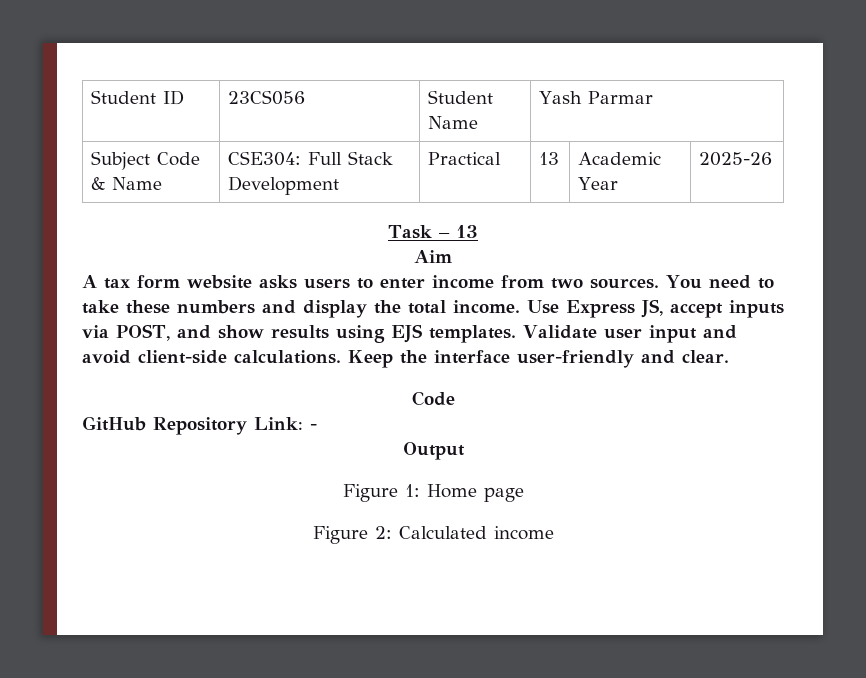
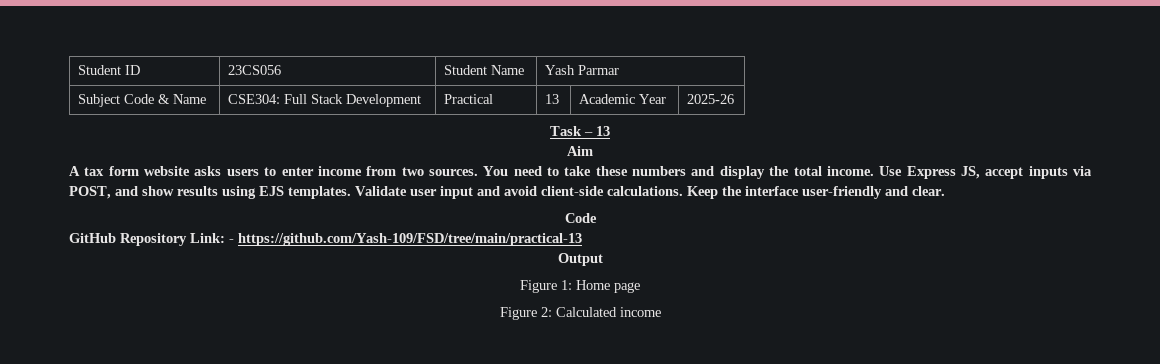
(317, 427) none -> [238,233,582,246] https://github.com/Yash-109/FSD/tree/main/practical-13

